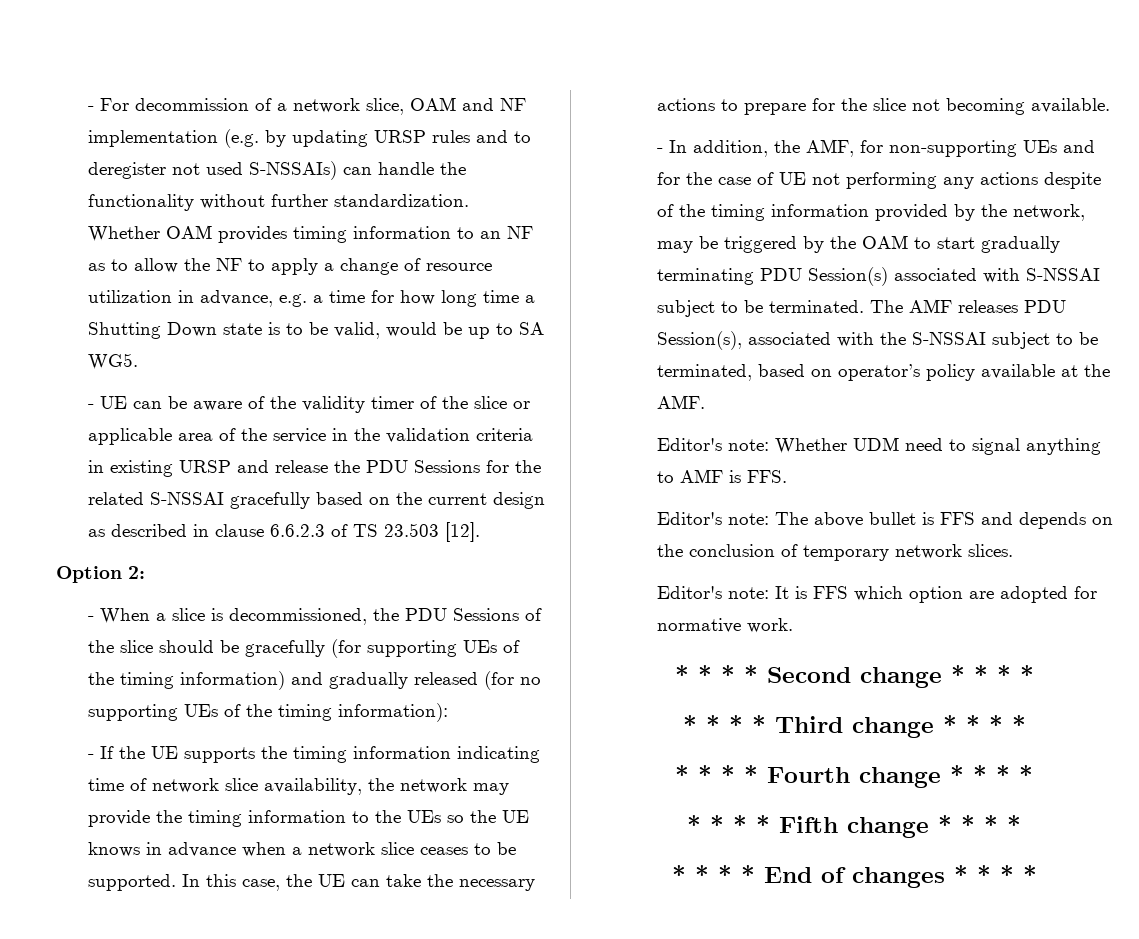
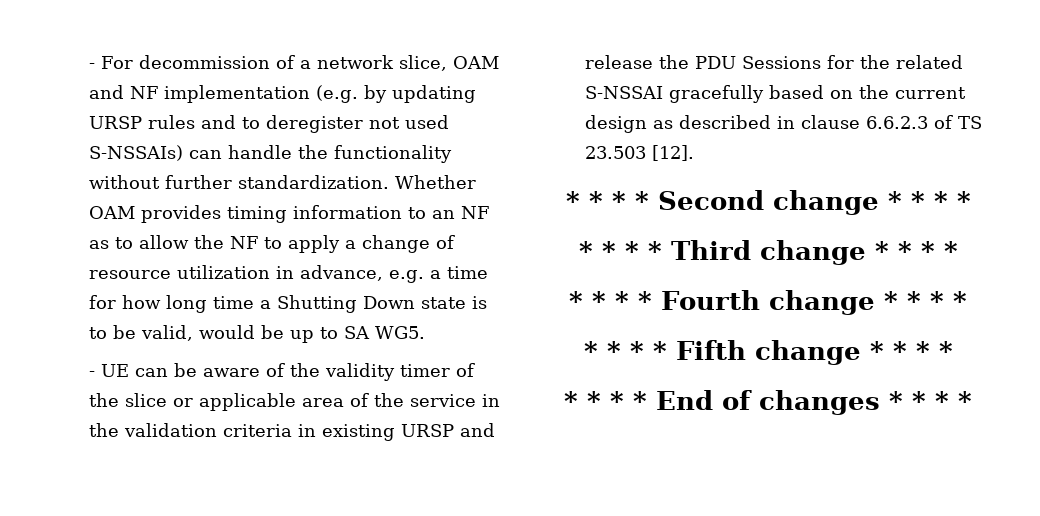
[55,566,145,583] [87,608,542,625] [87,639,520,658] [87,671,541,690] [87,703,448,722] [87,746,540,763] [87,778,509,795] [87,810,529,827] [87,842,516,857] [87,874,535,891] [656,98,1110,115] [656,139,1095,157] [656,172,1101,189] [656,204,1085,221] [656,235,1060,253] [656,267,1100,286] [656,299,1066,317] [656,331,1098,350] [656,364,1110,381] [656,395,705,409] [656,437,1101,455] [656,469,787,483] [656,512,1113,529] [656,544,1013,561] [656,586,1097,603] [656,618,793,633] // Option 2: // - When a slice is decommissioned, the PDU Sessions of the slice should be gracefully (for supporting UEs of the timing information) and gradually released (for no supporting UEs of the timing information): // - If the UE supports the timing information indicating time of network slice availability, the network may provide the timing information to the UEs so the UE knows in advance when a network slice ceases to be supported. In this case, the UE can take the necessary actions to prepare for the slice not becoming available. // - In addition, the AMF, for non-supporting UEs and for the case of UE not performing any actions despite of the timing information provided by the network, may be triggered by the OAM to start gradually terminating PDU Session(s) associated with S-NSSAI subject to be terminated. The AMF releases PDU Session(s), associated with the S-NSSAI subject to be terminated, based on operator’s policy available at the AMF. // Editor's note: Whether UDM need to signal anything to AMF is FFS. // Editor's note: The above bullet is FFS and depends on the conclusion of temporary network slices. // Editor's note: It is FFS which option are adopted for normative work. -> (694, 153) none

